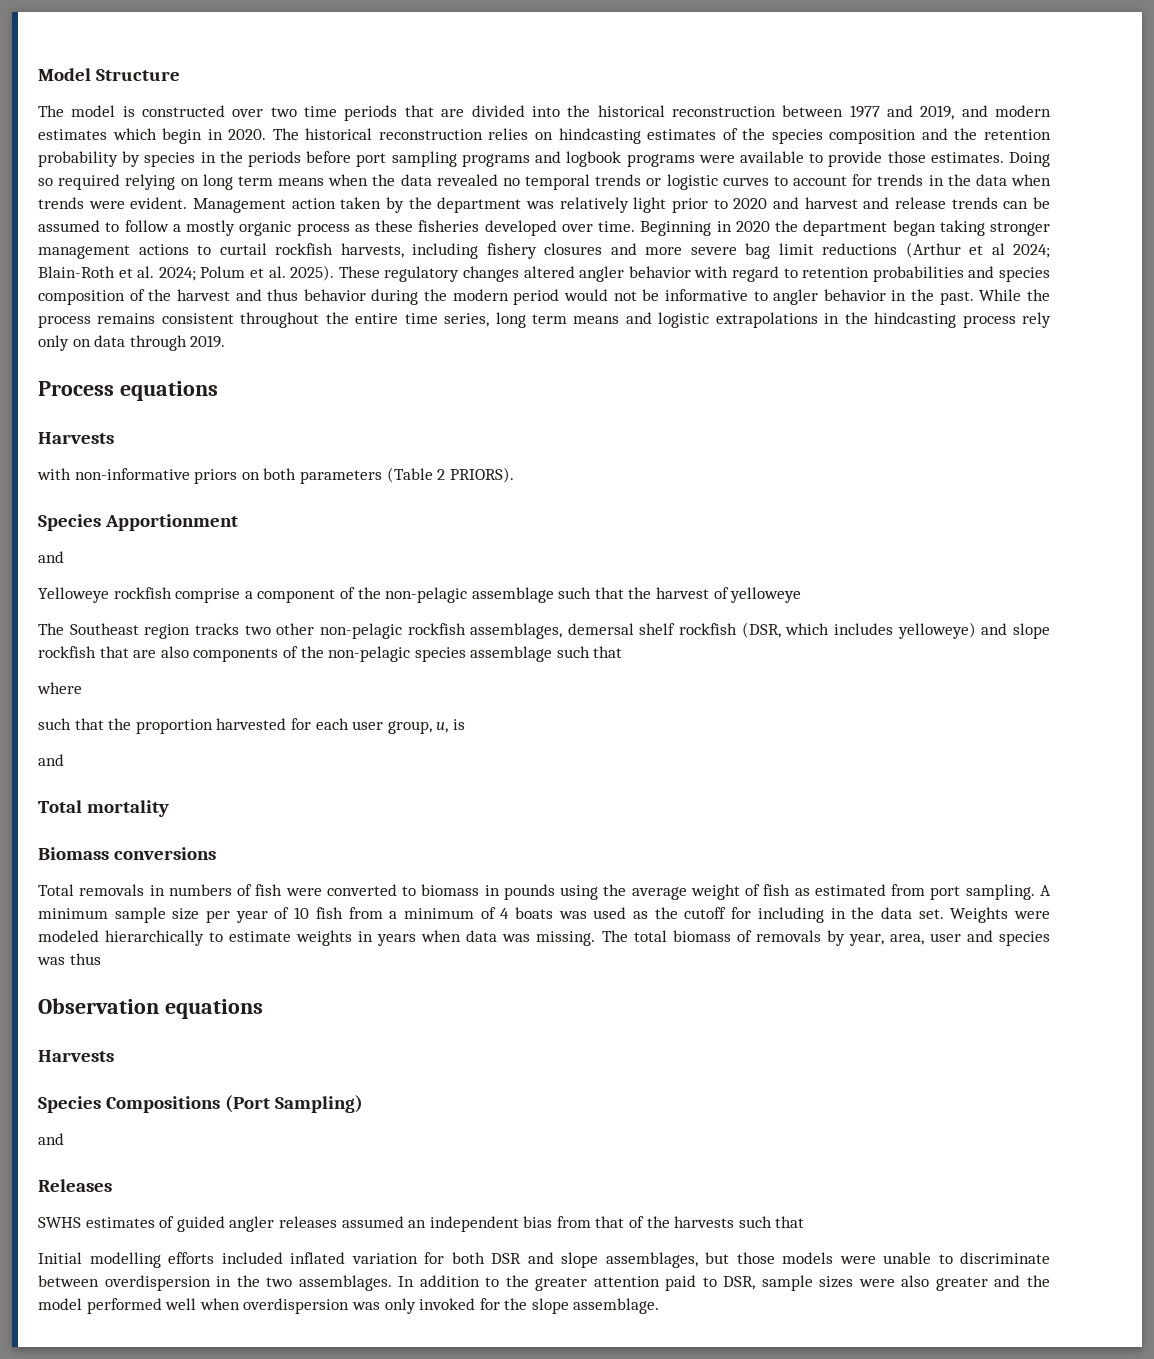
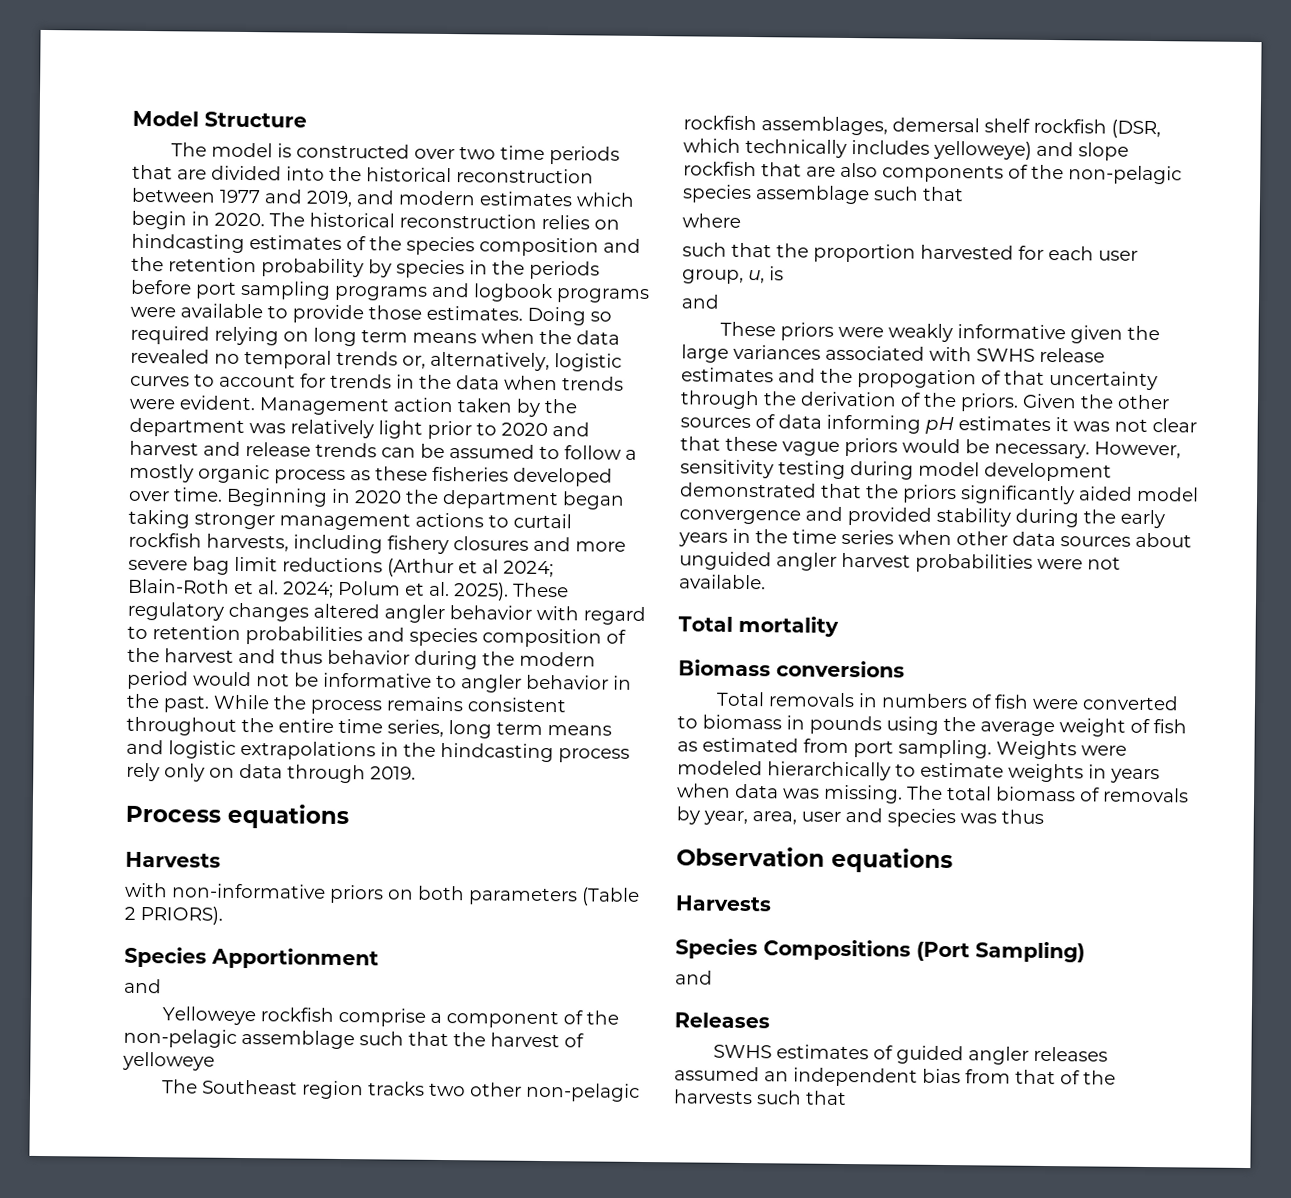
[646,178,662,186] or -> [402,351,550,372] or, alternatively,
(830, 629) none -> [745,138,847,158] technically
(64, 760) none -> [719,321,1160,344] [681,344,1105,363] [681,367,1158,391] [680,390,1170,412] [680,414,1197,435] [680,436,1181,459] [680,459,1112,482] [680,482,1199,505] [679,506,1165,529] [678,528,1192,548] [679,551,1121,573] [679,574,766,590] // These priors were weakly informative given the large variances associated with SWHS release estimates and the propogation of that uncertainty through the derivation of the priors. Given the other sources of data informing pH estimates it was not clear that these vague priors would be necessary. However, sensitivity testing during model development demonstrated that the priors significantly aided model convergence and provided stability during the early years in the time series when other data sources about unguided angler harvest probabilities were not available.
[1039,885,1051,896] [38,907,944,923] A minimum sample size per year of 10 fish from a minimum of 4 boats was used as the cutoff for including in the data set. -> (992, 749) none
[38,1252,1050,1268] [38,1275,1050,1291] [38,1298,660,1314] // Initial modelling efforts included inflated variation for both DSR and slope assemblages, but those models were unable to discriminate between overdispersion in the two assemblages. In addition to the greater attention paid to DSR, sample sizes were also greater and the model performed well when overdispersion was only invoked for the slope assemblage. -> (847, 1098) none

